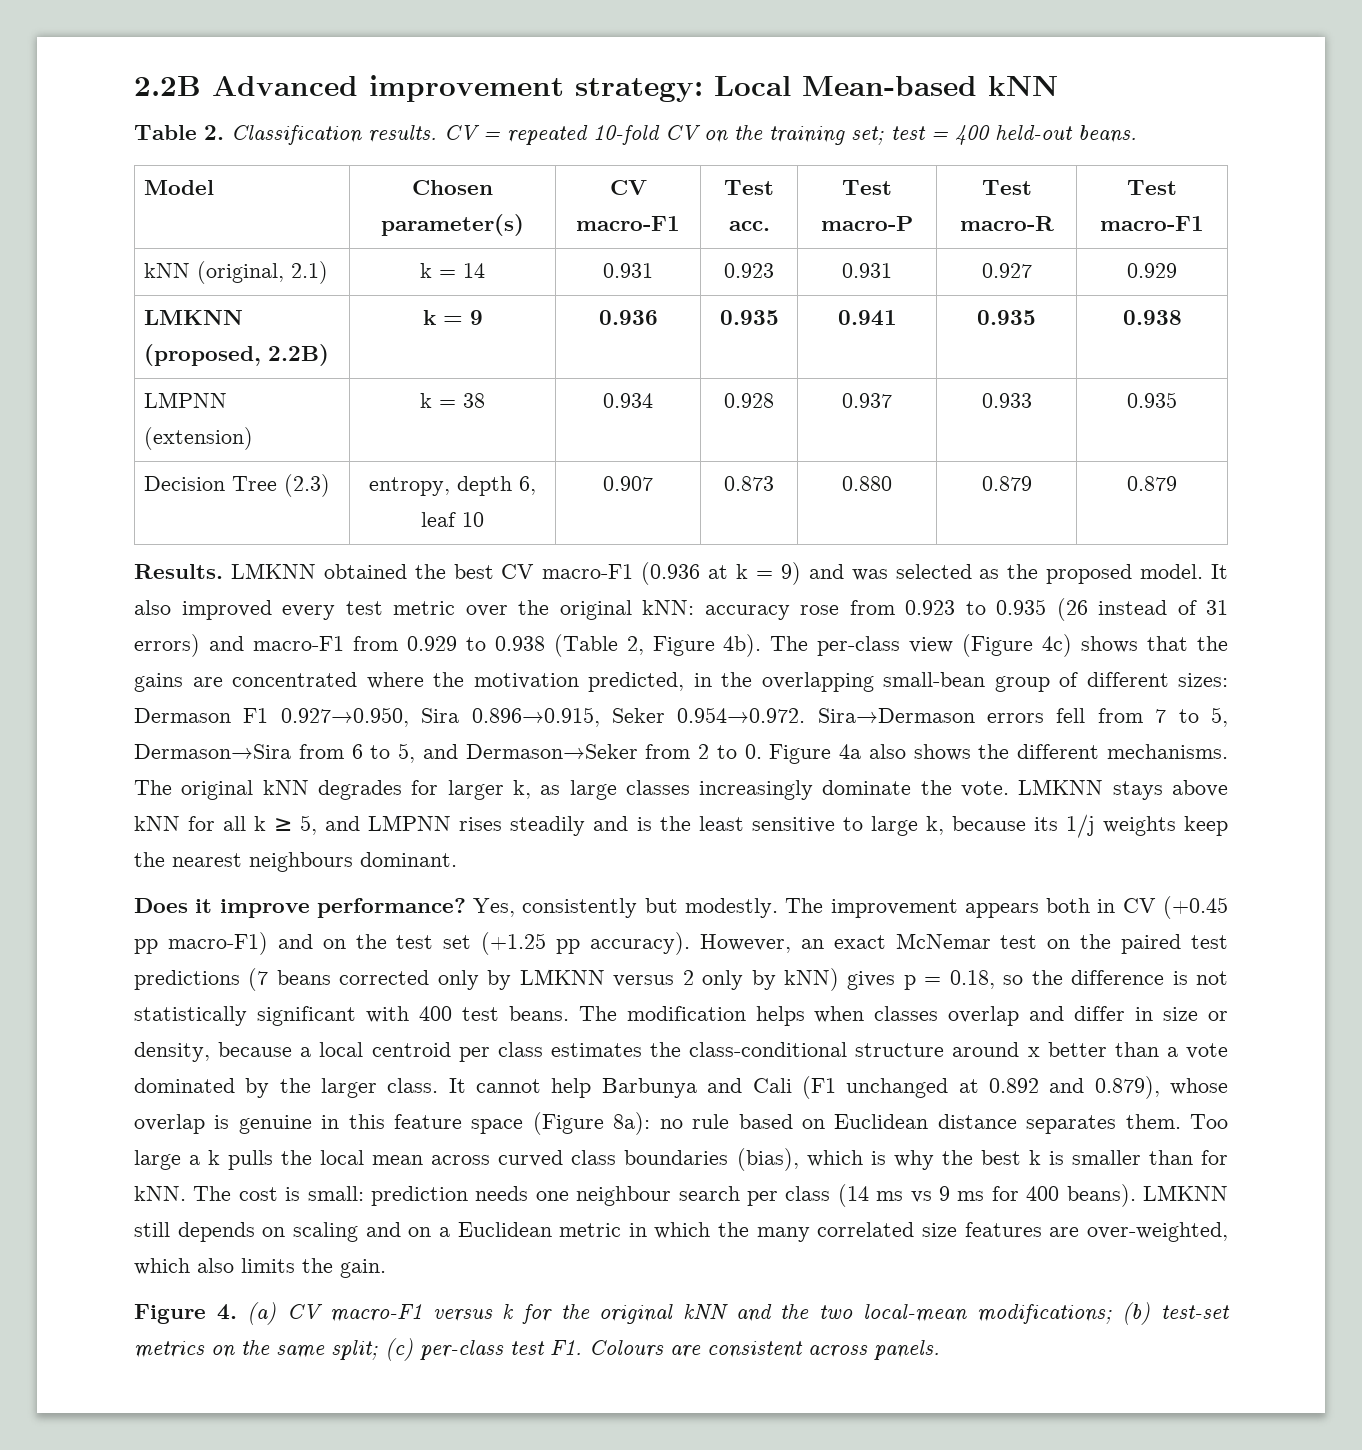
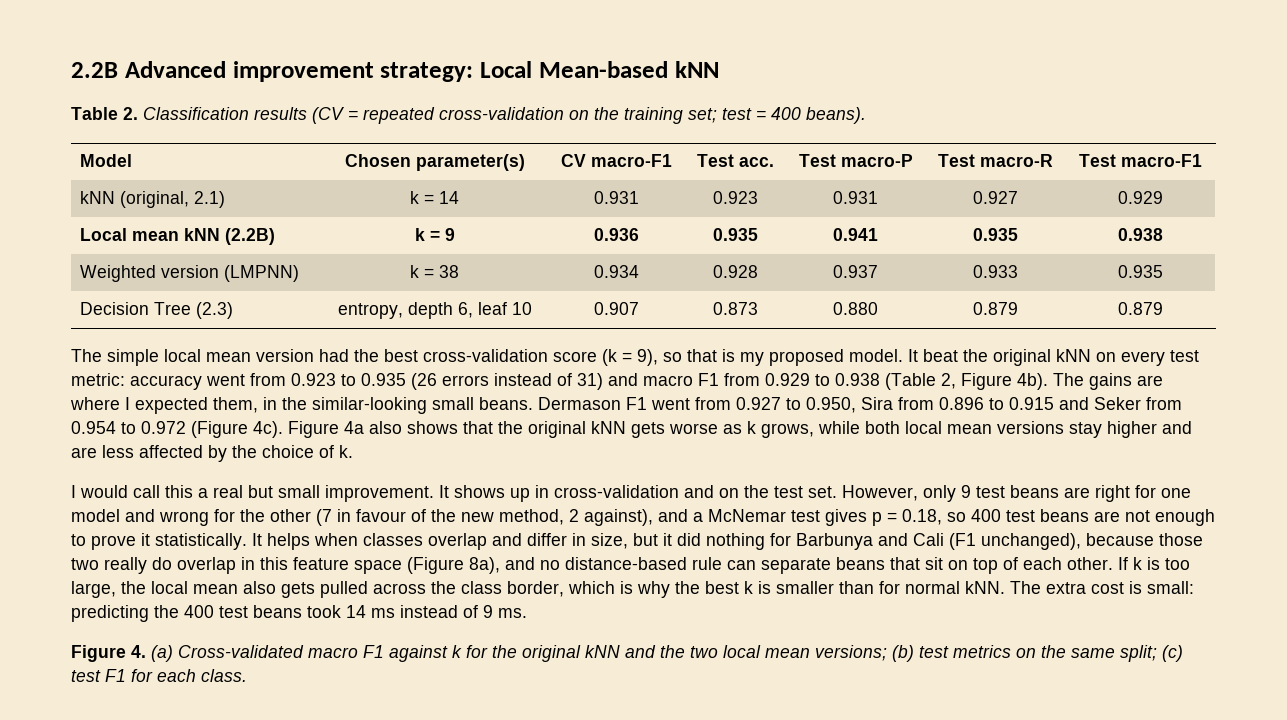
[368,125,701,145] results. CV = repeated 10-fold CV -> [254,107,564,124] results (CV = repeated cross-validation
[995,125,1137,143] held-out beans. -> [806,107,866,124] beans).
[144,310,244,325] [144,344,330,366] LMKNN (proposed, 2.2B) -> [79,228,275,245] Local mean kNN (2.2B)
[144,392,228,408] [144,427,254,450] LMPNN (extension) -> [79,265,299,282] Weighted version (LMPNN)
[134,562,1229,585] [134,600,839,620] Results. LMKNN obtained the best CV macro-F1 (0.936 at k = 9) and was selected as the proposed model. It also improved every test metric over the original kNN: accuracy rose -> [71,349,1199,366] [71,373,245,390] The simple local mean version had the best cross-validation score (k = 9), so that is my proposed model. It beat the original kNN on every test metric: accuracy went
[1098,600,1228,615] [134,634,344,657] instead of 31 errors) and macro-F1 -> [442,373,719,390] errors instead of 31) and macro F1
[817,634,1228,657] [134,672,1228,692] [134,707,1228,727] [134,743,1228,764] [134,779,1228,800] [134,814,1228,838] [134,852,457,872] [134,896,1229,919] [134,932,1229,955] [134,968,839,991] per-class view (Figure 4c) shows that the gains are concentrated where the motivation predicted, in the overlapping small-bean group of different sizes: Dermason F1 0.927→0.950, Sira 0.896→0.915, Seker 0.954→0.972. Sira→Dermason errors fell from 7 to 5, Dermason→Sira from 6 to 5, and Dermason→Seker from 2 to 0. Figure 4a also shows the different mechanisms. The original kNN degrades for larger k, as large classes increasingly dominate the vote. LMKNN stays above kNN for all k ≥ 5, and LMPNN rises steadily and is the least sensitive to large k, because its 1/j weights keep the nearest neighbours dominant. // Does it improve performance? Yes, consistently but modestly. The improvement appears both in CV (+0.45 pp macro-F1) and on the test set (+1.25 pp accuracy). However, an exact McNemar test on the paired test predictions (7 beans corrected only by LMKNN versus 2 only by kNN) -> [1089,373,1163,390] [70,397,1182,414] [71,421,1192,438] [71,445,353,462] [71,485,1191,502] [71,509,820,526] gains are where I expected them, in the similar-looking small beans. Dermason F1 went from 0.927 to 0.950, Sira from 0.896 to 0.915 and Seker from 0.954 to 0.972 (Figure 4c). Figure 4a also shows that the original kNN gets worse as k grows, while both local mean versions stay higher and are less affected by the choice of k. // I would call this a real but small improvement. It shows up in cross-validation and on the test set. However, only 9 test beans are right for one model and wrong for the other (7 in favour of the new method, 2 against), and a McNemar test
[1031,970,1229,985] [134,1006,746,1026] the difference is not statistically significant with 400 test beans. The modification -> [971,509,1215,526] [71,533,262,550] 400 test beans are not enough to prove it statistically. It
[1163,1007,1228,1021] [134,1042,1228,1062] [134,1076,1229,1099] [134,1114,312,1134] size or density, because a local centroid per class estimates the class-conditional structure around x better than a vote dominated by the larger class. It cannot help Barbunya and Cali (F1 unchanged at 0.892 and 0.879), whose overlap is genuine -> [591,533,1203,550] [71,557,236,574] size, but it did nothing for Barbunya and Cali (F1 unchanged), because those two really do overlap
[613,1112,1228,1135] [134,1148,799,1171] 8a): no rule based on Euclidean distance separates them. Too large a k pulls the local mean across curved class boundaries (bias), -> [469,557,1190,574] [71,581,564,598] 8a), and no distance-based rule can separate beans that sit on top of each other. If k is too large, the local mean also gets pulled across the class border,
(1228, 1157) none -> [905,581,960,594] normal
(232, 1193) none -> [1046,582,1086,594] extra
[371,1184,1228,1207] [134,1222,1228,1242] [134,1258,386,1278] prediction needs one neighbour search per class (14 ms vs 9 ms for 400 beans). LMKNN still depends on scaling and on a Euclidean metric in which the many correlated size features are over-weighted, which also limits the gain. -> [71,605,527,622] predicting the 400 test beans took 14 ms instead of 9 ms.
[287,1304,493,1322] CV macro-F1 versus -> [178,645,448,662] Cross-validated macro F1 against
[862,1302,1231,1325] local-mean modifications; (b) test-set -> [723,645,949,662] local mean versions; (b) test
[420,1340,940,1360] per-class test F1. Colours are consistent across panels. -> [71,669,247,682] test F1 for each class.

